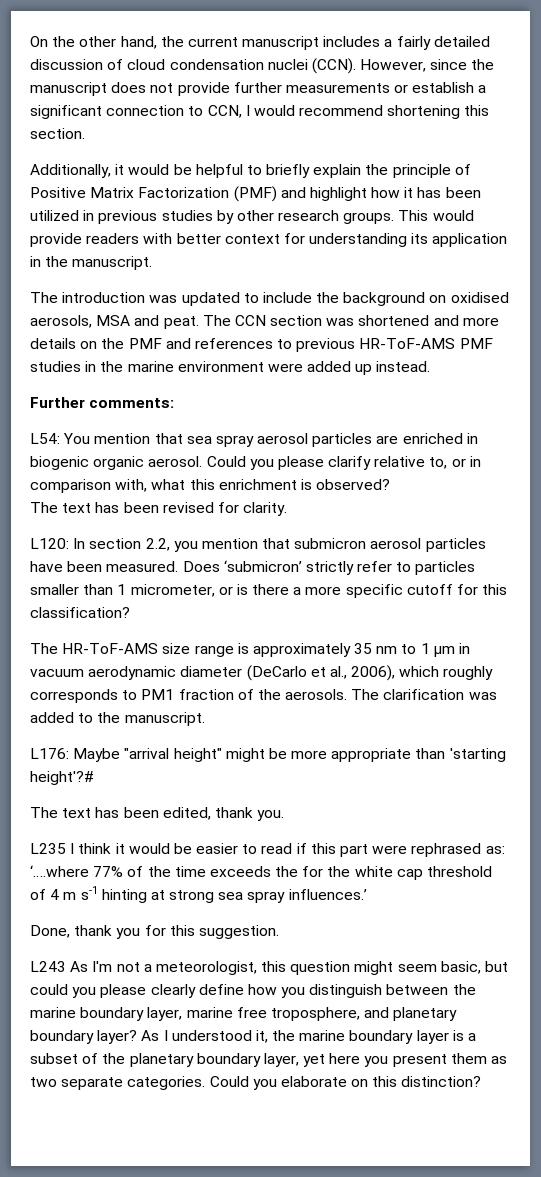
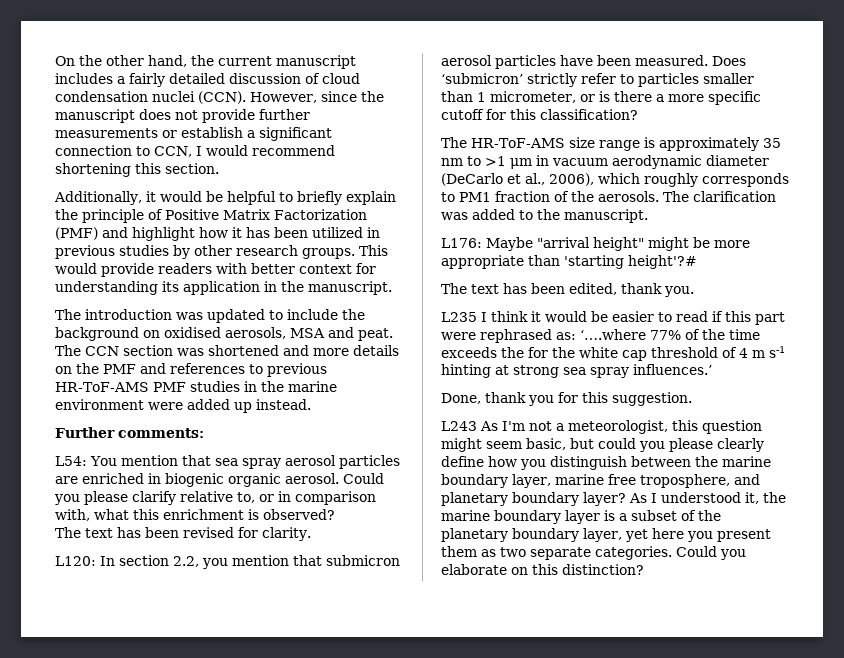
[420,643,430,654] 1 -> [485,156,506,166] >1

